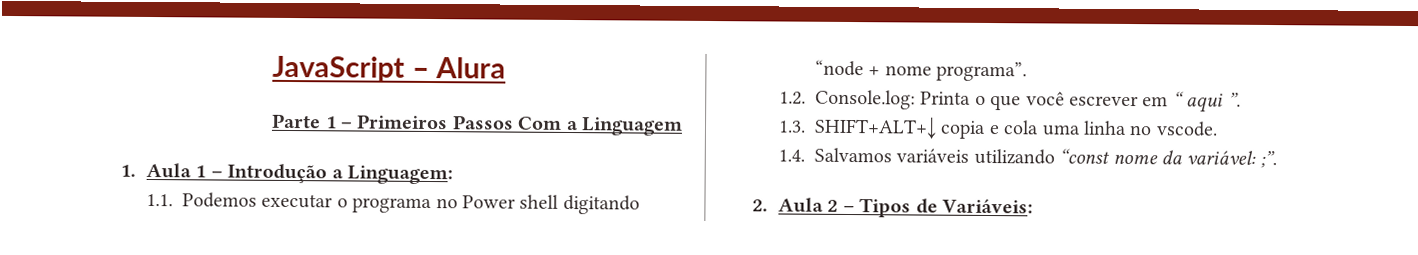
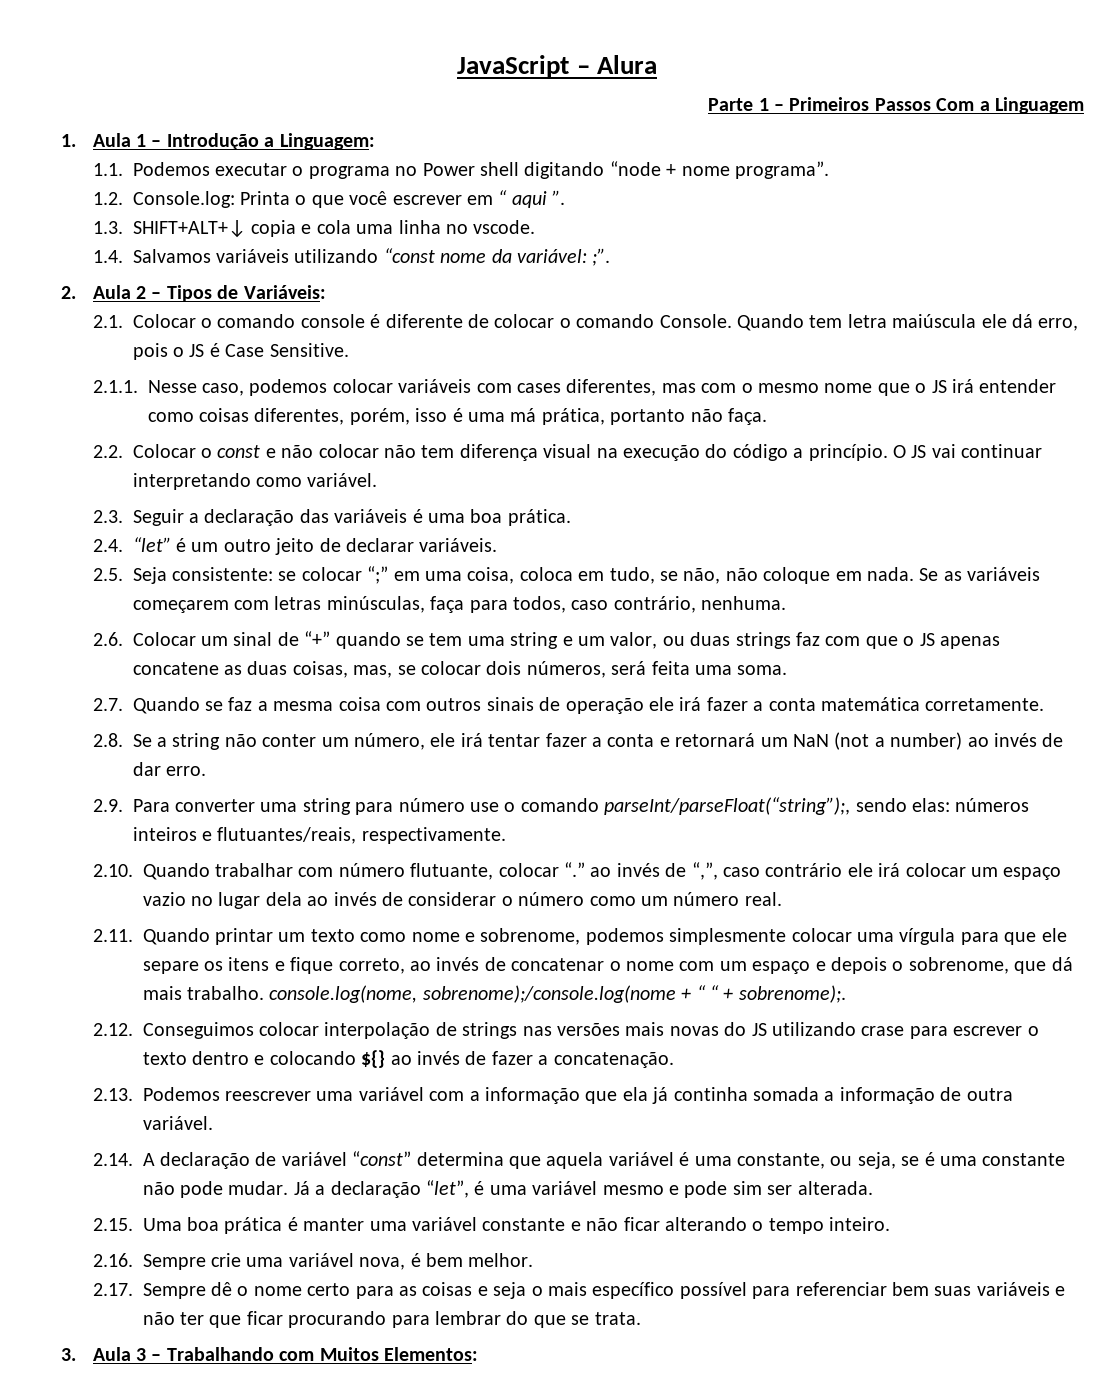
(1033, 206) none -> [92,314,1079,331] [132,343,349,360] [92,379,1057,396] [147,408,768,425] [92,444,1043,461] [132,473,378,490] [92,509,571,526] [92,537,498,555] [92,566,1041,584] [132,596,787,613] [92,631,1001,649] [132,661,788,678] [92,697,1045,714] [92,732,1064,750] [132,762,207,776] [92,797,1030,815] [132,827,506,844] [92,862,1062,880] [142,892,782,909] [92,928,1067,945] [142,957,1073,974] [142,985,846,1003] [92,1022,1039,1039] [142,1050,674,1068] [92,1087,1013,1104] [142,1116,213,1130] [92,1151,1066,1169] [142,1180,873,1198] [92,1217,891,1234] [92,1253,534,1270] [92,1282,1066,1299] [142,1311,641,1328] [61,1347,479,1361] // 2.1. Colocar o comando console é diferente de colocar o comando Console. Quando tem letra maiúscula ele dá erro, pois o JS é Case Sensitive. // 2.1.1. Nesse caso, podemos colocar variáveis com cases diferentes, mas com o mesmo nome que o JS irá entender como coisas diferentes, porém, isso é uma má prática, portanto não faça. // 2.2. Colocar o const e não colocar não tem diferença visual na execução do código a princípio. O JS vai continuar interpretando como variável. // 2.3. Seguir a declaração das variáveis é uma boa prática. // 2.4. “let” é um outro jeito de declarar variáveis. // 2.5. Seja consistente: se colocar “;” em uma coisa, coloca em tudo, se não, não coloque em nada. Se as variáveis começarem com letras minúsculas, faça para todos, caso contrário, nenhuma. // 2.6. Colocar um sinal de “+” quando se tem uma string e um valor, ou duas strings faz com que o JS apenas concatene as duas coisas, mas, se colocar dois números, será feita uma soma. // 2.7. Quando se faz a mesma coisa com outros sinais de operação ele irá fazer a conta matemática corretamente. // 2.8. Se a string não conter um número, ele irá tentar fazer a conta e retornará um NaN (not a number) ao invés de dar erro. // 2.9. Para converter uma string para número use o comando parseInt/parseFloat(“string”);, sendo elas: números inteiros e flutuantes/reais, respectivamente. // 2.10. Quando trabalhar com número flutuante, colocar “.” ao invés de “,”, caso contrário ele irá colocar um espaço vazio no lugar dela ao invés de considerar o número como um número real. // 2.11. Quando printar um texto como nome e sobrenome, podemos simplesmente colocar uma vírgula para que ele separe os itens e fique correto, ao invés de concatenar o nome com um espaço e depois o sobrenome, que dá mais trabalho. console.log(nome, sobrenome);/console.log(nome + “ “ + sobrenome);. // 2.12. Conseguimos colocar interpolação de strings nas versões mais novas do JS utilizando crase para escrever o texto dentro e colocando ${} ao invés de fazer a concatenação. // 2.13. Podemos reescrever uma variável com a informação que ela já continha somada a informação de outra variável. // 2.14. A declaração de variável “const” determina que aquela variável é uma constante, ou seja, se é uma constante não pode mudar. Já a declaração “let”, é uma variável mesmo e pode sim ser alterada. // 2.15. Uma boa prática é manter uma variável constante e não ficar alterando o tempo inteiro. // 2.16. Sempre crie uma variável nova, é bem melhor. // 2.17. Sempre dê o nome certo para as coisas e seja o mais específico possível para referenciar bem suas variáveis e não ter que ficar procurando para lembrar do que se trata. // 3. Aula 3 – Trabalhando com Muitos Elementos:

